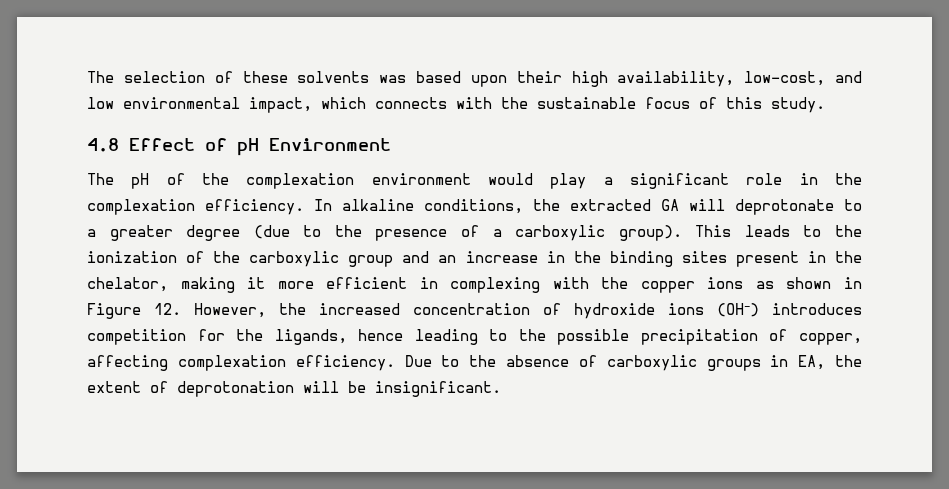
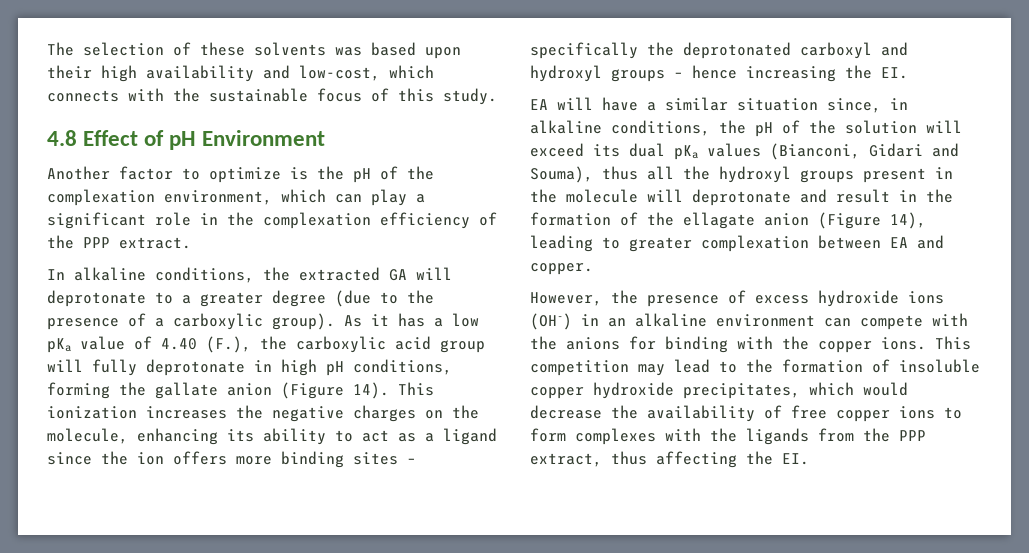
[617,71,863,87] [87,97,312,113] availability, low-cost, and low environmental impact, -> [146,65,380,82] availability and low-cost,
[87,173,114,185] The -> [47,166,344,183] Another factor to optimize is the
[371,173,533,185] environment would -> [164,189,362,205] environment, which can
[205,199,304,215] efficiency. -> [380,212,497,229] [47,235,191,249] efficiency of the PPP extract. //
[695,225,862,237] [87,251,862,267] [87,277,863,293] [87,303,862,319] [87,329,862,345] [87,355,862,371] [87,381,501,397] This leads to the ionization of the carboxylic group and an increase in the binding sites present in the chelator, making it more efficient in complexing with the copper ions as shown in Figure 12. However, the increased concentration of hydroxide ions (OH-) introduces competition for the ligands, hence leading to the possible precipitation of copper, affecting complexation efficiency. Due to the absence of carboxylic groups in EA, the extent of deprotonation will be insignificant. -> [344,313,479,327] [47,336,485,353] [47,359,452,376] [47,382,434,399] [47,405,479,422] [47,428,497,445] [47,451,416,468] [530,42,908,59] [530,65,908,82] [530,97,908,113] [530,120,962,137] [530,143,959,160] [530,166,953,183] [530,189,953,206] [530,212,926,229] [530,235,944,252] [530,263,593,275] [530,290,944,307] [530,313,968,330] [530,336,971,353] [530,359,980,376] [530,382,908,399] [530,405,962,422] [530,428,926,445] [530,451,809,468] As it has a low pKa value of 4.40 (F.), the carboxylic acid group will fully deprotonate in high pH conditions, forming the gallate anion (Figure 14). This ionization increases the negative charges on the molecule, enhancing its ability to act as a ligand since the ion offers more binding sites – specifically the deprotonated carboxyl and hydroxyl groups – hence increasing the EI. // EA will have a similar situation since, in alkaline conditions, the pH of the solution will exceed its dual pKa values (Bianconi, Gidari and Souma), thus all the hydroxyl groups present in the molecule will deprotonate and result in the formation of the ellagate anion (Figure 14), leading to greater complexation between EA and copper. // However, the presence of excess hydroxide ions (OH-) in an alkaline environment can compete with the anions for binding with the copper ions. This competition may lead to the formation of insoluble copper hydroxide precipitates, which would decrease the availability of free copper ions to form complexes with the ligands from the PPP extract, thus affecting the EI.

